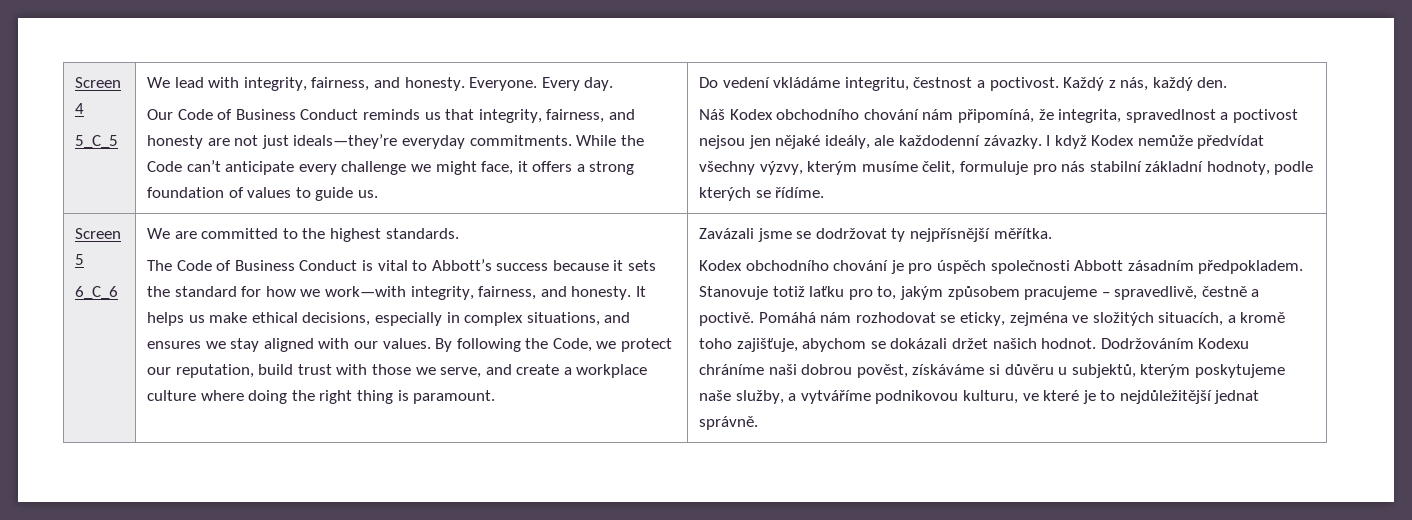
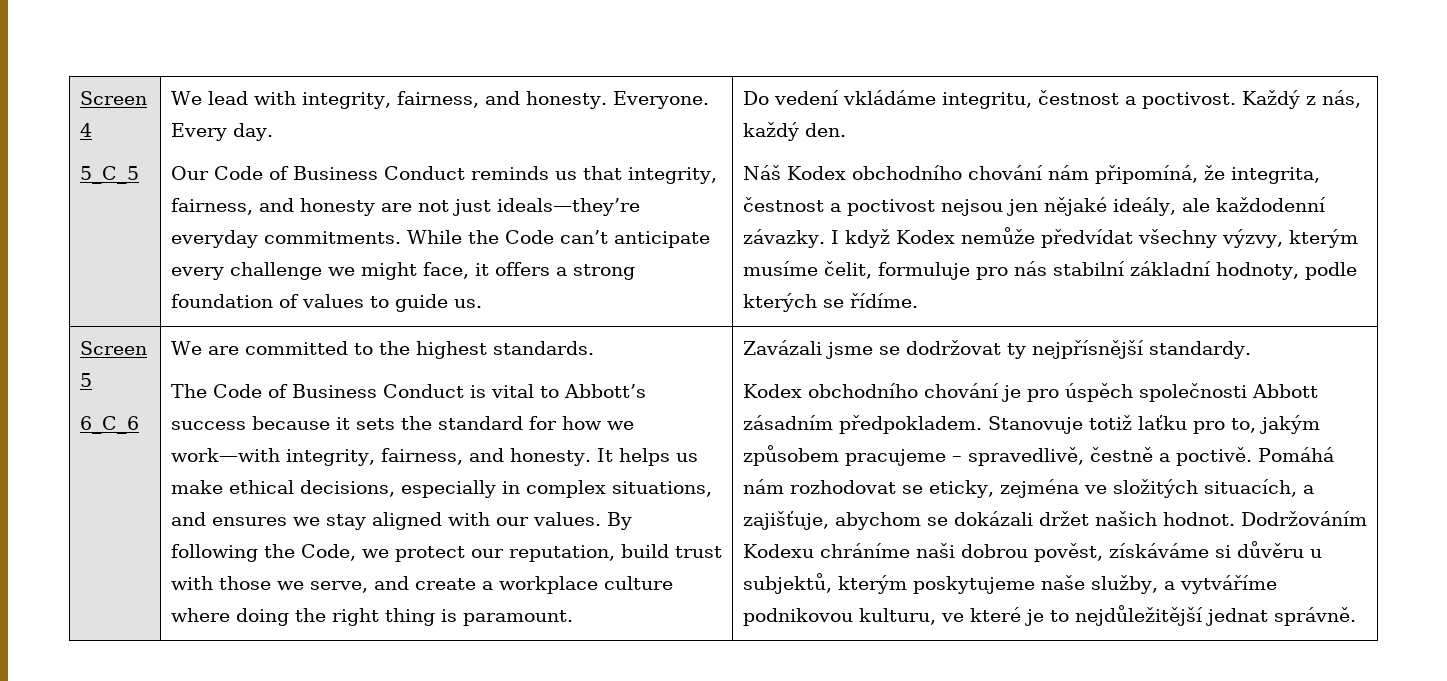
[1125,109,1216,123] spravedlnost -> [742,197,824,212] čestnost
[993,228,1052,239] měřítka. -> [1148,341,1251,359] standardy.
[1240,312,1286,323] [698,338,732,349] kromě toho -> (1314, 489) none

